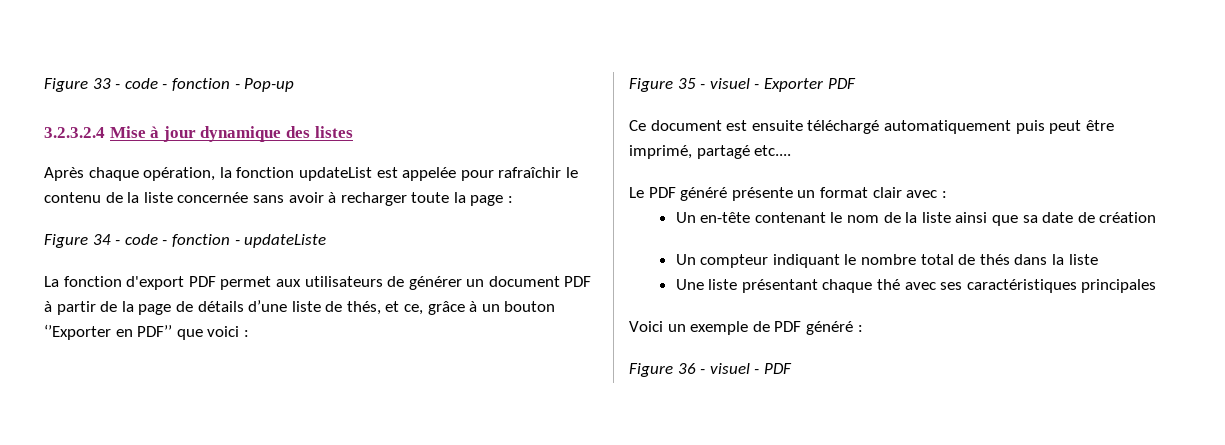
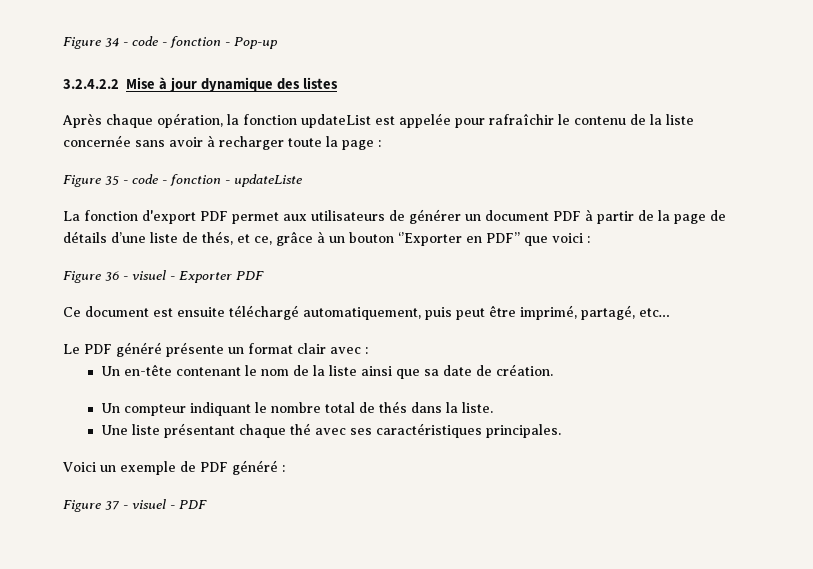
[44,78,111,92] Figure 33 -> [63,37,119,49] Figure 34
[44,127,105,138] 3.2.3.2.4 -> [63,79,119,89] 3.2.4.2.2
[92,234,111,245] 34 -> [105,176,119,185] 35
[677,78,696,89] 35 -> [105,271,119,281] 36
[883,120,1011,134] automatiquement -> [303,307,421,320] automatiquement,
[696,145,792,159] partagé etc.... -> [581,305,670,320] partagé, etc…
[1099,212,1157,223] création -> [496,364,554,376] création.
[1068,254,1098,265] liste -> [462,402,494,413] liste.
[1081,279,1157,293] principales -> [486,424,562,438] principales.
[677,363,696,374] 36 -> [105,501,120,510] 37

